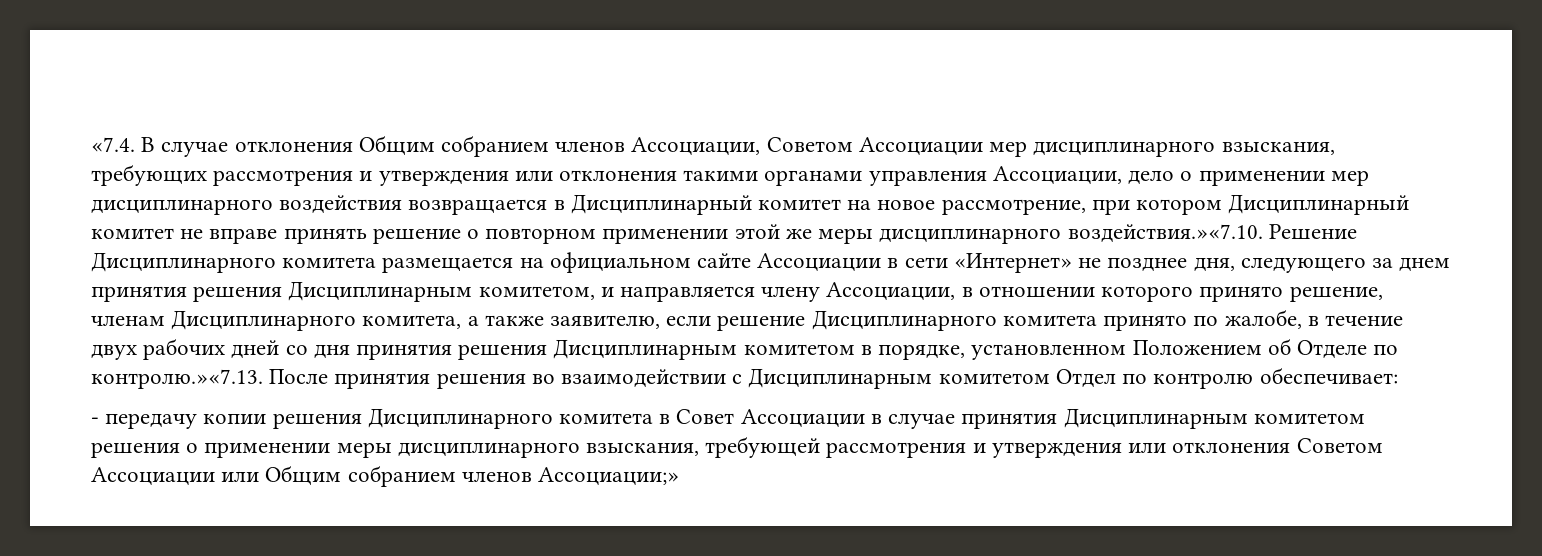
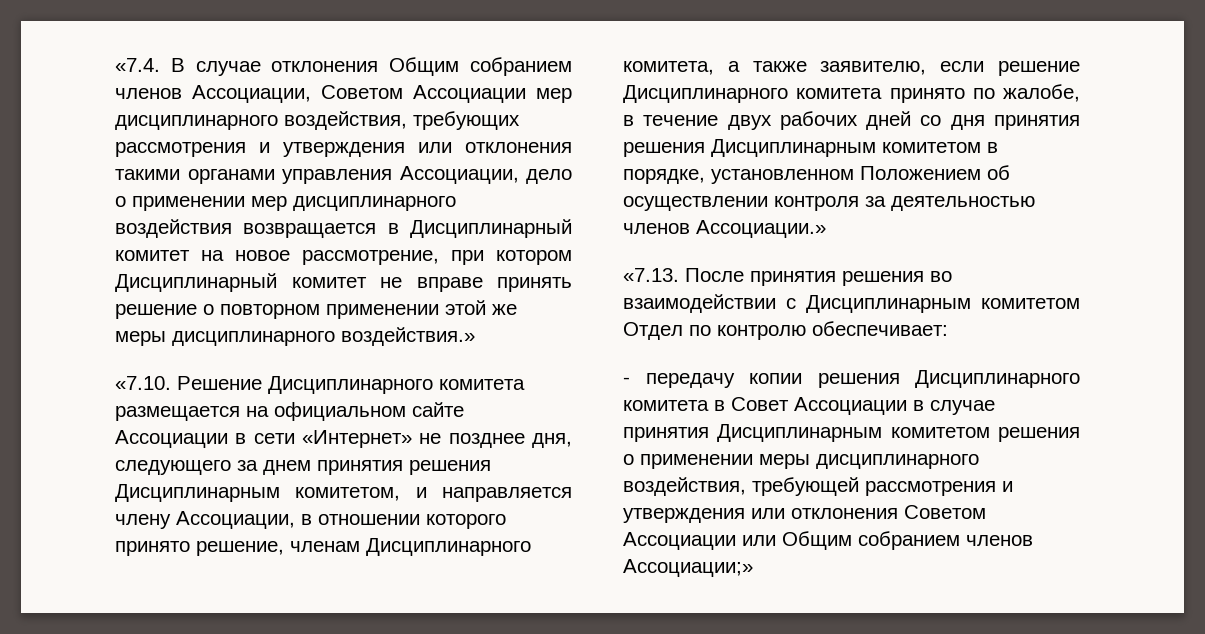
[1221,142,1335,155] взыскания, -> [284,111,407,130] воздействия,
[1067,224,1263,243] воздействия.»«7.10. -> [341,327,475,346] [115,376,171,390] воздействия.» // «7.10.
[1296,340,1399,359] [91,369,263,389] Отделе по контролю.»«7.13. -> [623,196,1035,211] [623,220,826,238] [623,268,679,282] осуществлении контроля за деятельностью членов Ассоциации.» // «7.13.
[586,443,700,456] взыскания, -> [623,477,746,496] воздействия,

